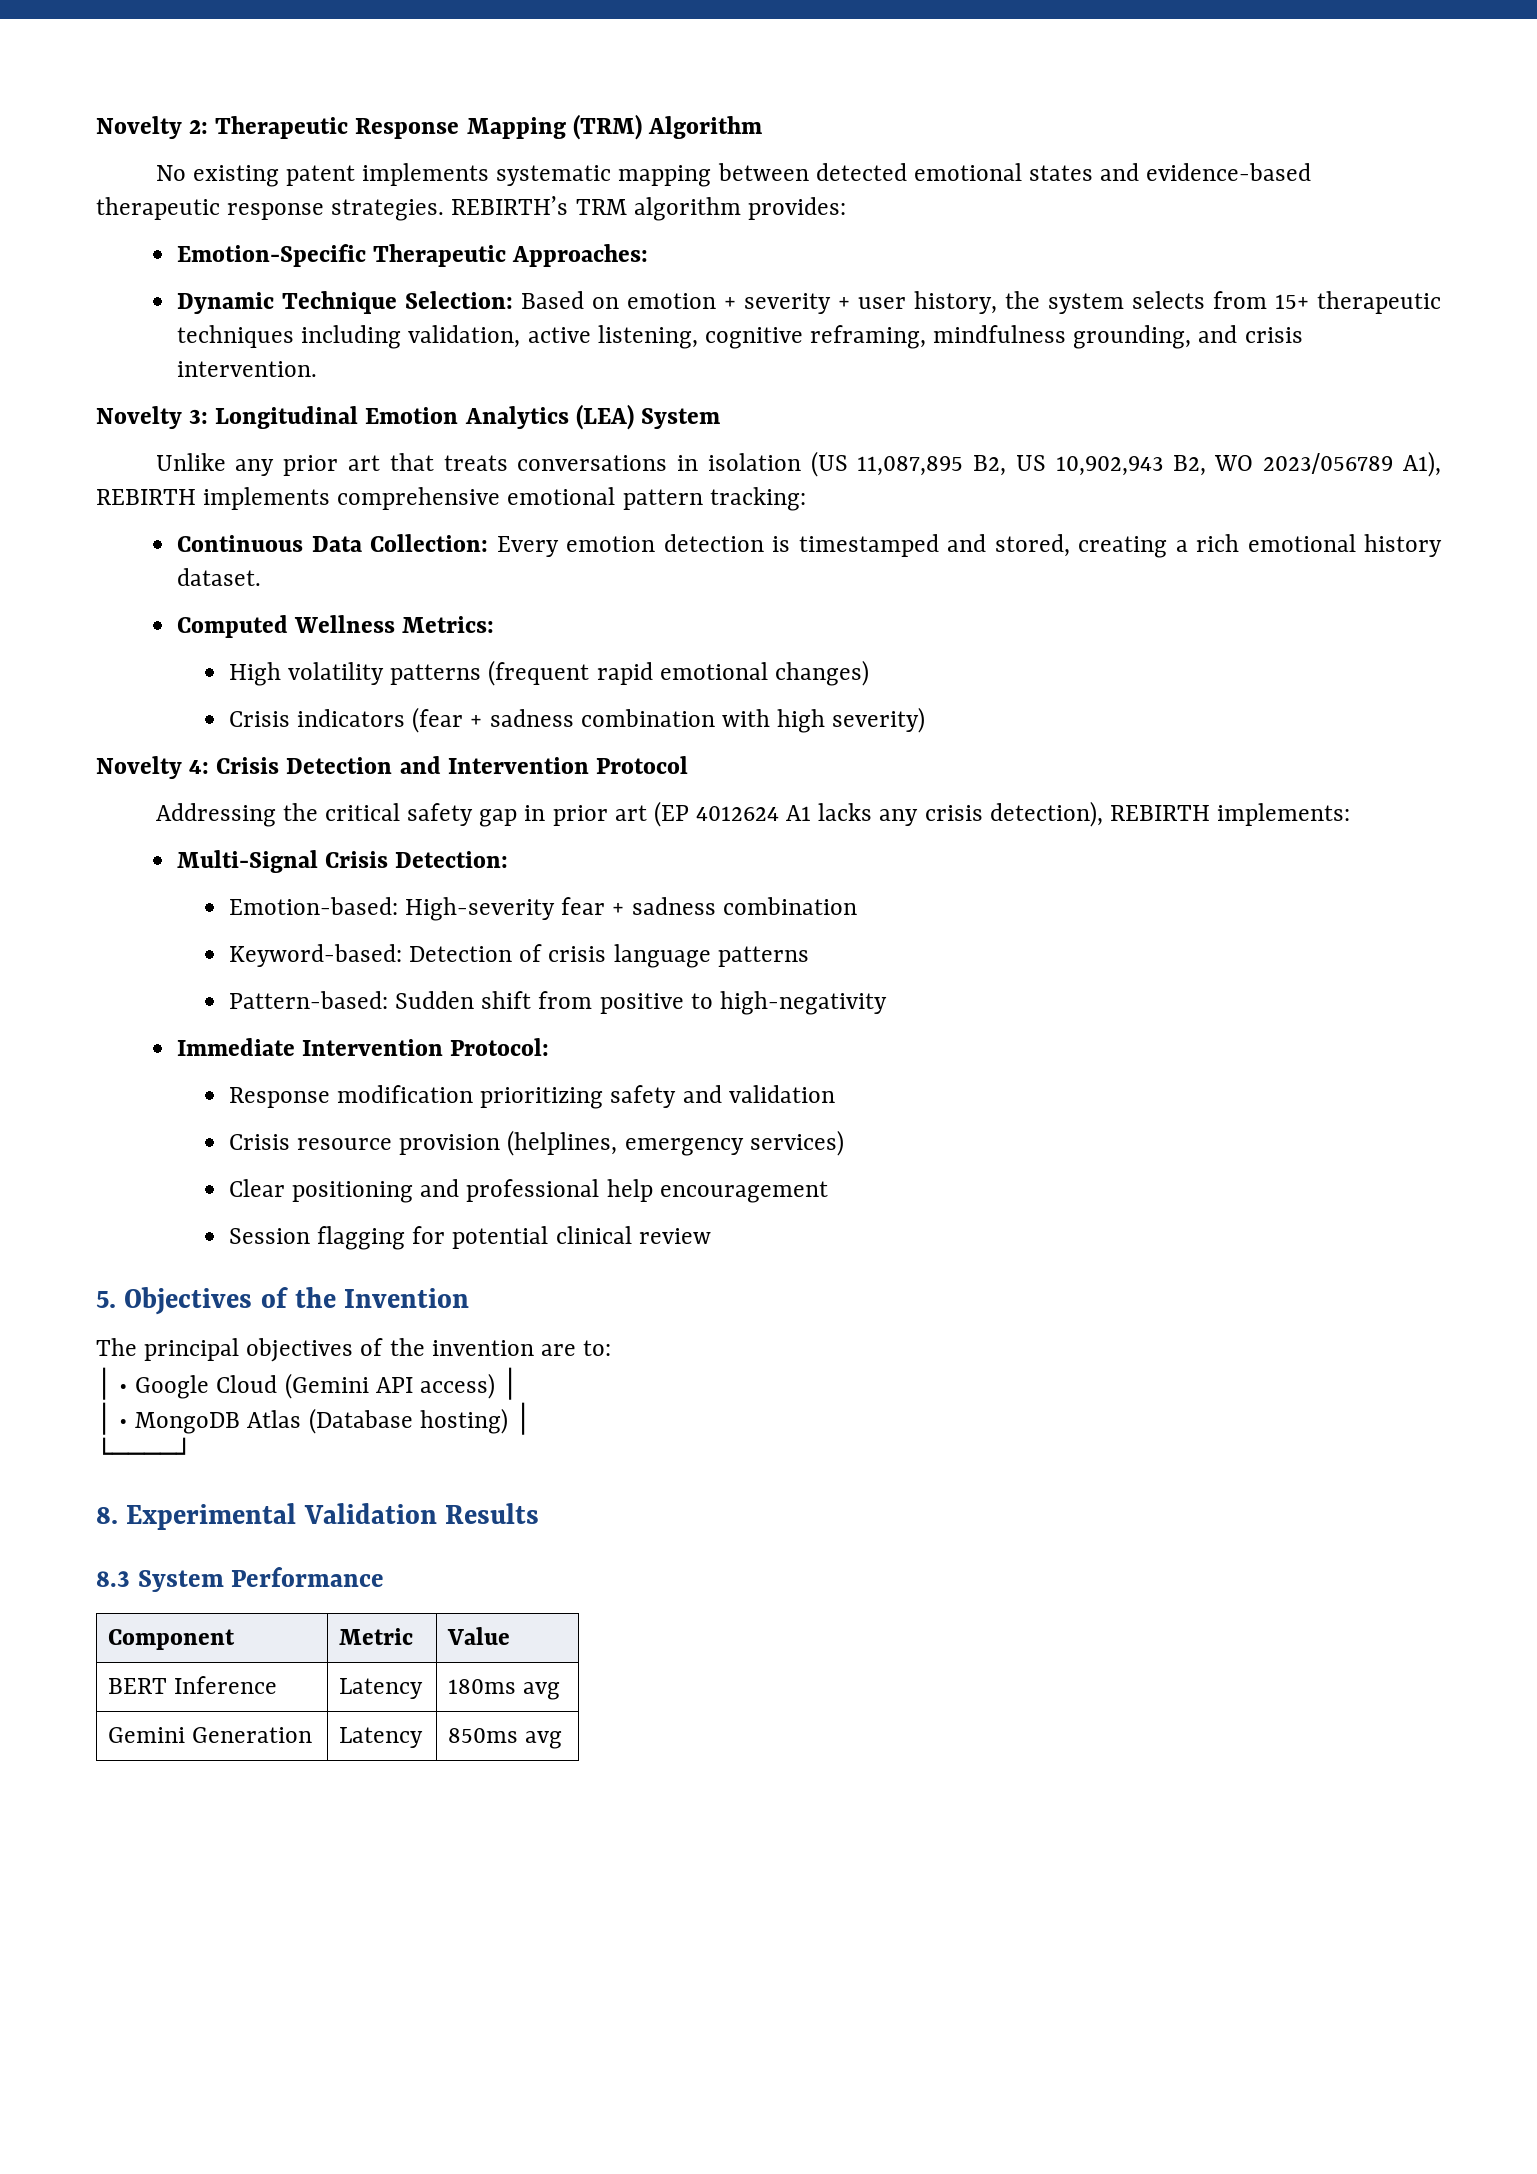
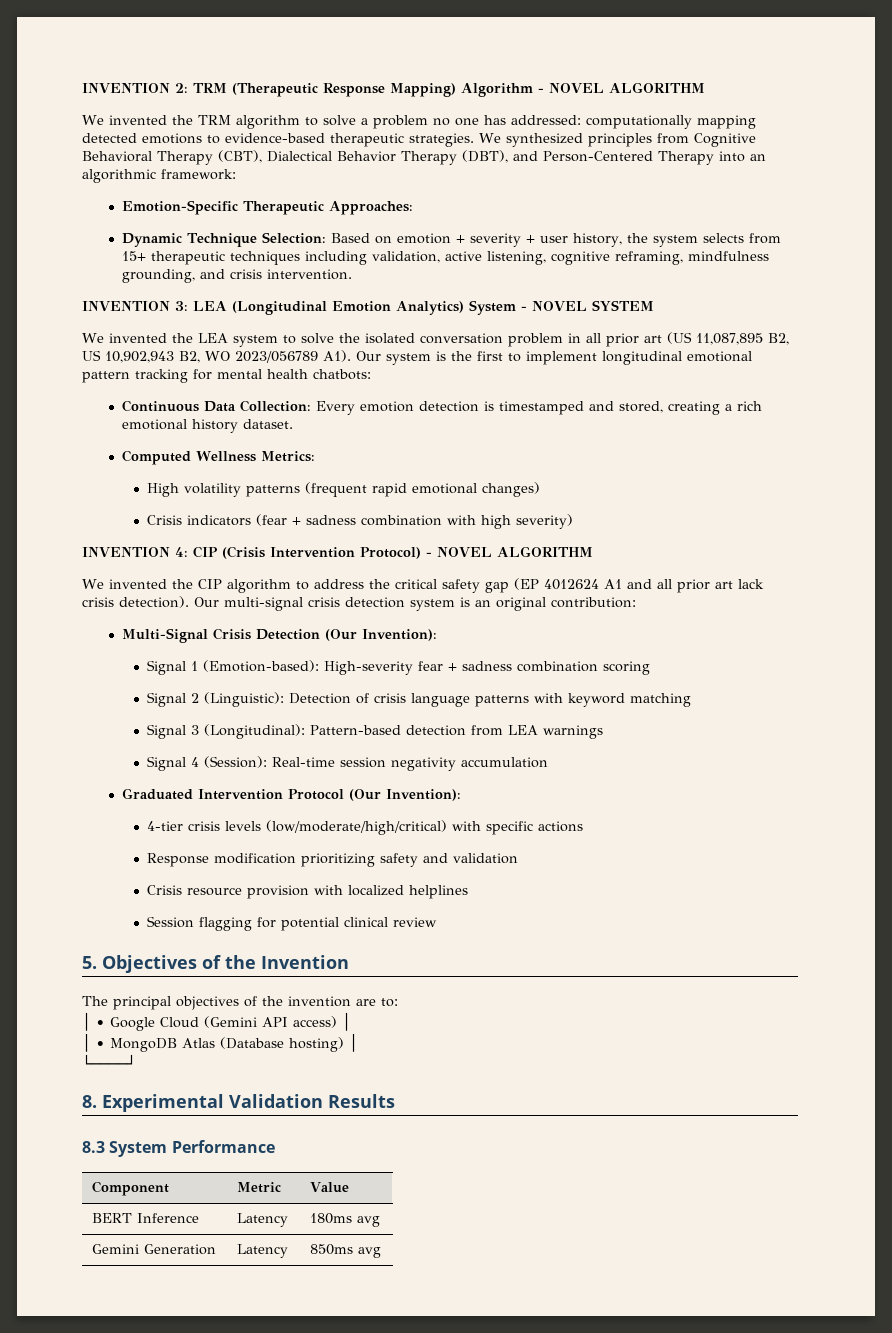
[96,114,762,140] [155,163,1312,187] [96,196,846,221] Novelty 2: Therapeutic Response Mapping (TRM) Algorithm // No existing patent implements systematic mapping between detected emotional states and evidence-based therapeutic response strategies. REBIRTH’s TRM algorithm provides: -> [82,82,705,97] [82,115,756,129] [82,133,756,147] [82,150,766,165] [82,169,236,183] INVENTION 2: TRM (Therapeutic Response Mapping) Algorithm - NOVEL ALGORITHM // We invented the TRM algorithm to solve a problem no one has addressed: computationally mapping detected emotions to evidence-based therapeutic strategies. We synthesized principles from Cognitive Behavioral Therapy (CBT), Dialectical Behavior Therapy (DBT), and Person-Centered Therapy into an algorithmic framework:
[96,404,720,430] [155,453,801,476] Novelty 3: Longitudinal Emotion Analytics (LEA) System // Unlike any prior art that treats conversations in isolation -> [82,300,654,315] [82,333,662,347] INVENTION 3: LEA (Longitudinal Emotion Analytics) System - NOVEL SYSTEM // We invented the LEA system to solve the isolated conversation problem in all prior art
[1403,451,1442,477] [96,487,806,511] A1), REBIRTH implements comprehensive emotional pattern tracking: -> [323,350,752,365] [82,369,371,383] A1). Our system is the first to implement longitudinal emotional pattern tracking for mental health chatbots:
[96,756,688,779] [155,801,1351,827] [177,850,509,873] [228,897,398,915] Novelty 4: Crisis Detection and Intervention Protocol // Addressing the critical safety gap in prior art (EP 4012624 A1 lacks any crisis detection), REBIRTH implements: // Multi-Signal Crisis Detection: // Emotion-based: -> [82,546,593,559] [82,578,764,593] [82,596,636,611] [122,628,438,643] [147,660,320,675] INVENTION 4: CIP (Crisis Intervention Protocol) - NOVEL ALGORITHM // We invented the CIP algorithm to address the critical safety gap (EP 4012624 A1 and all prior art lack crisis detection). Our multi-signal crisis detection system is an original contribution: // Multi-Signal Crisis Detection (Our Invention): // Signal 1 (Emotion-based):
[228,944,402,967] // Keyword-based: -> [603,661,651,675] [147,692,285,707] scoring // Signal 2 (Linguistic):
[228,991,887,1015] [177,1038,550,1056] // Pattern-based: Sudden shift from positive to high-negativity // Immediate Intervention Protocol: -> [534,693,692,707] [147,724,604,739] [147,756,549,771] [122,788,462,801] [147,820,584,835] with keyword matching // Signal 3 (Longitudinal): Pattern-based detection from LEA warnings // Signal 4 (Session): Real-time session negativity accumulation // Graduated Intervention Protocol (Our Invention): // 4-tier crisis levels (low/moderate/high/critical) with specific actions
[507,1130,844,1156] [228,1179,828,1203] (helplines, emergency services) // Clear positioning and professional help encouragement -> [314,885,469,899] with localized helplines

